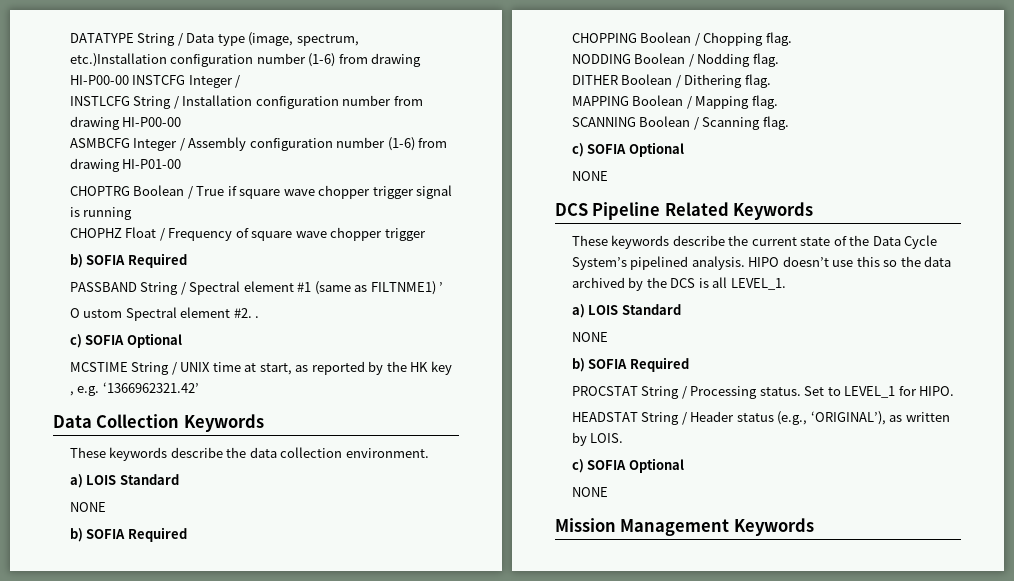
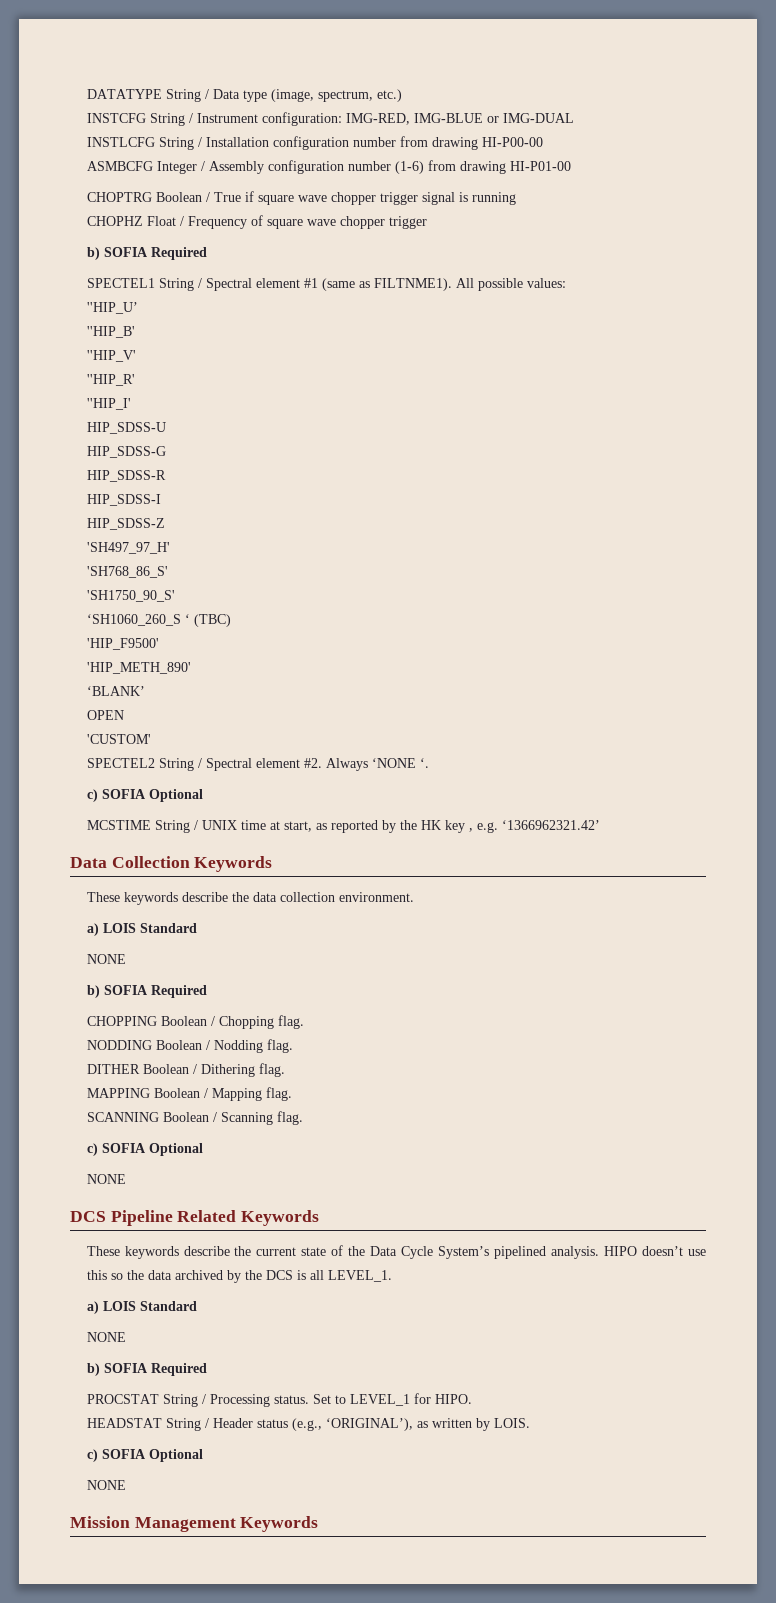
[69,53,422,67] [69,75,241,88] etc.)Installation configuration number (1-6) from drawing HI-P00-00 INSTCFG Integer / -> [376,89,402,102] [86,112,574,126] etc.) // INSTCFG String / Instrument configuration: IMG-RED, IMG-BLUE or IMG-DUAL
[69,282,137,292] PASSBAND -> [86,278,155,288] SPECTEL1
[370,281,444,295] [69,307,260,321] FILTNME1) ’ // O ustom Spectral element #2. . -> [373,278,566,291] [86,302,138,314] [86,326,135,338] [86,350,136,362] [86,374,135,386] [86,398,131,410] [86,422,166,434] [86,446,166,458] [86,470,166,482] [86,494,161,506] [86,518,165,530] [86,542,170,554] [86,566,168,578] [86,590,175,602] [86,614,231,627] [86,638,159,650] [86,662,191,674] [86,686,145,696] [86,710,124,720] [86,734,151,744] [86,758,429,771] FILTNME1). All possible values: // ''HIP_U’ // ''HIP_B' // ''HIP_V' // ''HIP_R' // ''HIP_I' // HIP_SDSS-U // HIP_SDSS-G // HIP_SDSS-R // HIP_SDSS-I // HIP_SDSS-Z // 'SH497_97_H' // 'SH768_86_S' // 'SH1750_90_S' // ‘SH1060_260_S ‘ (TBC) // 'HIP_F9500' // 'HIP_METH_890' // ‘BLANK’ // OPEN // 'CUSTOM' // SPECTEL2 String / Spectral element #2. Always ‘NONE ‘.

